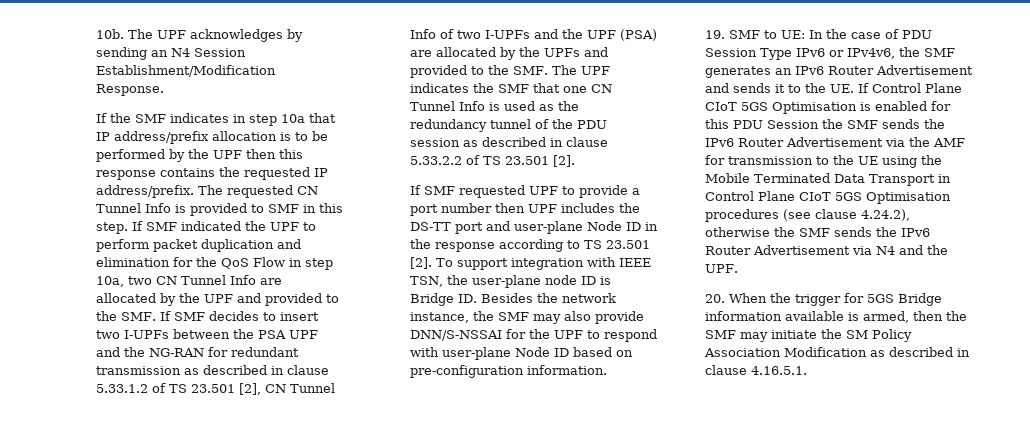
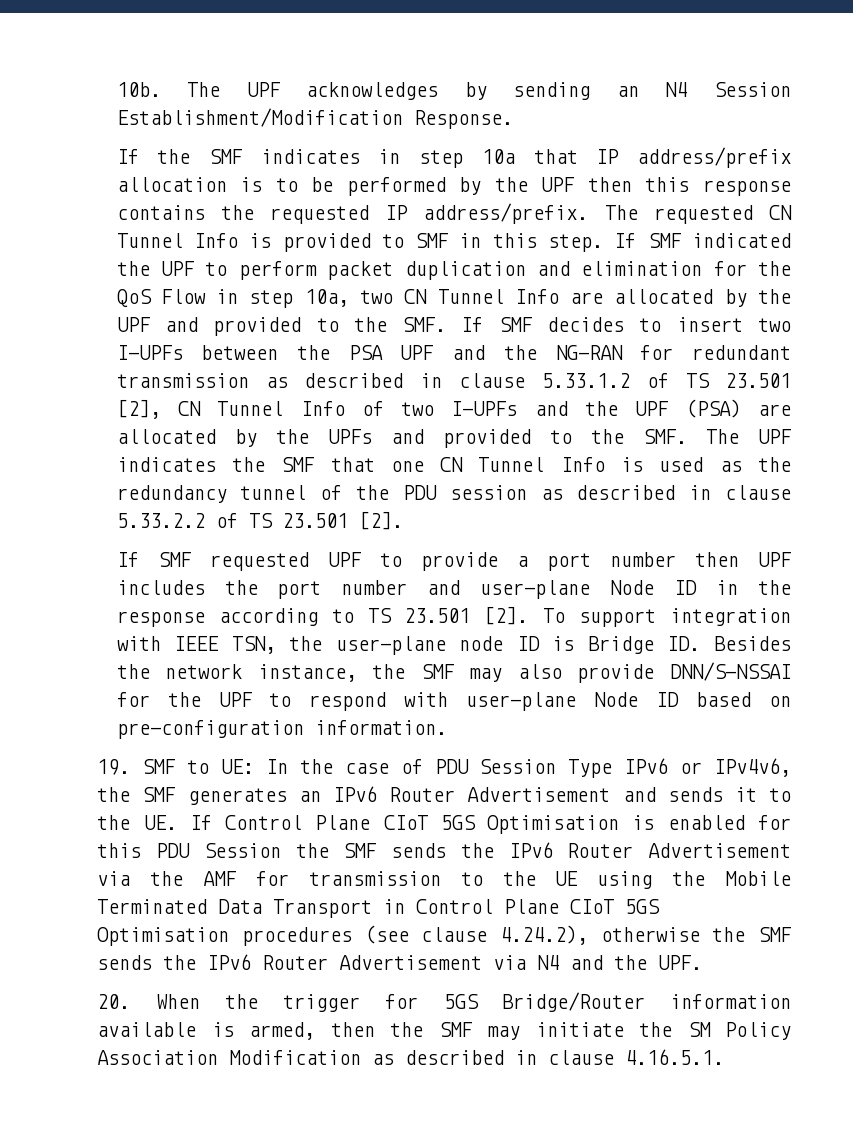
[409,222,483,234] DS-TT port -> [277,580,408,599] port number
[897,293,942,306] Bridge -> [501,992,645,1012] Bridge/Router

